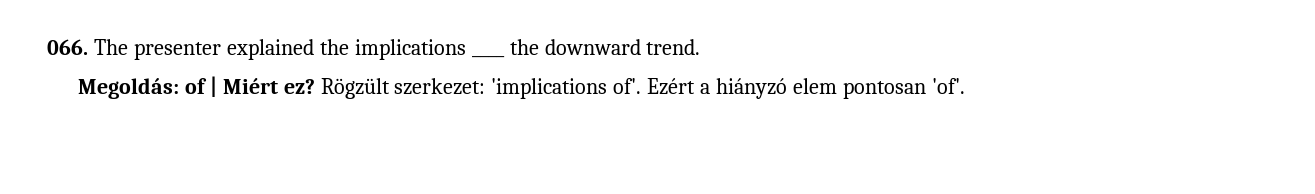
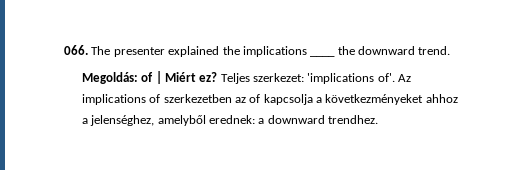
[320,78,390,99] Rögzült -> [220,73,250,84] Teljes
[647,78,966,99] Ezért a hiányzó elem pontosan 'of'. -> [398,74,412,82] [81,94,458,105] [81,115,379,126] Az implications of szerkezetben az of kapcsolja a következményeket ahhoz a jelenséghez, amelyből erednek: a downward trendhez.

